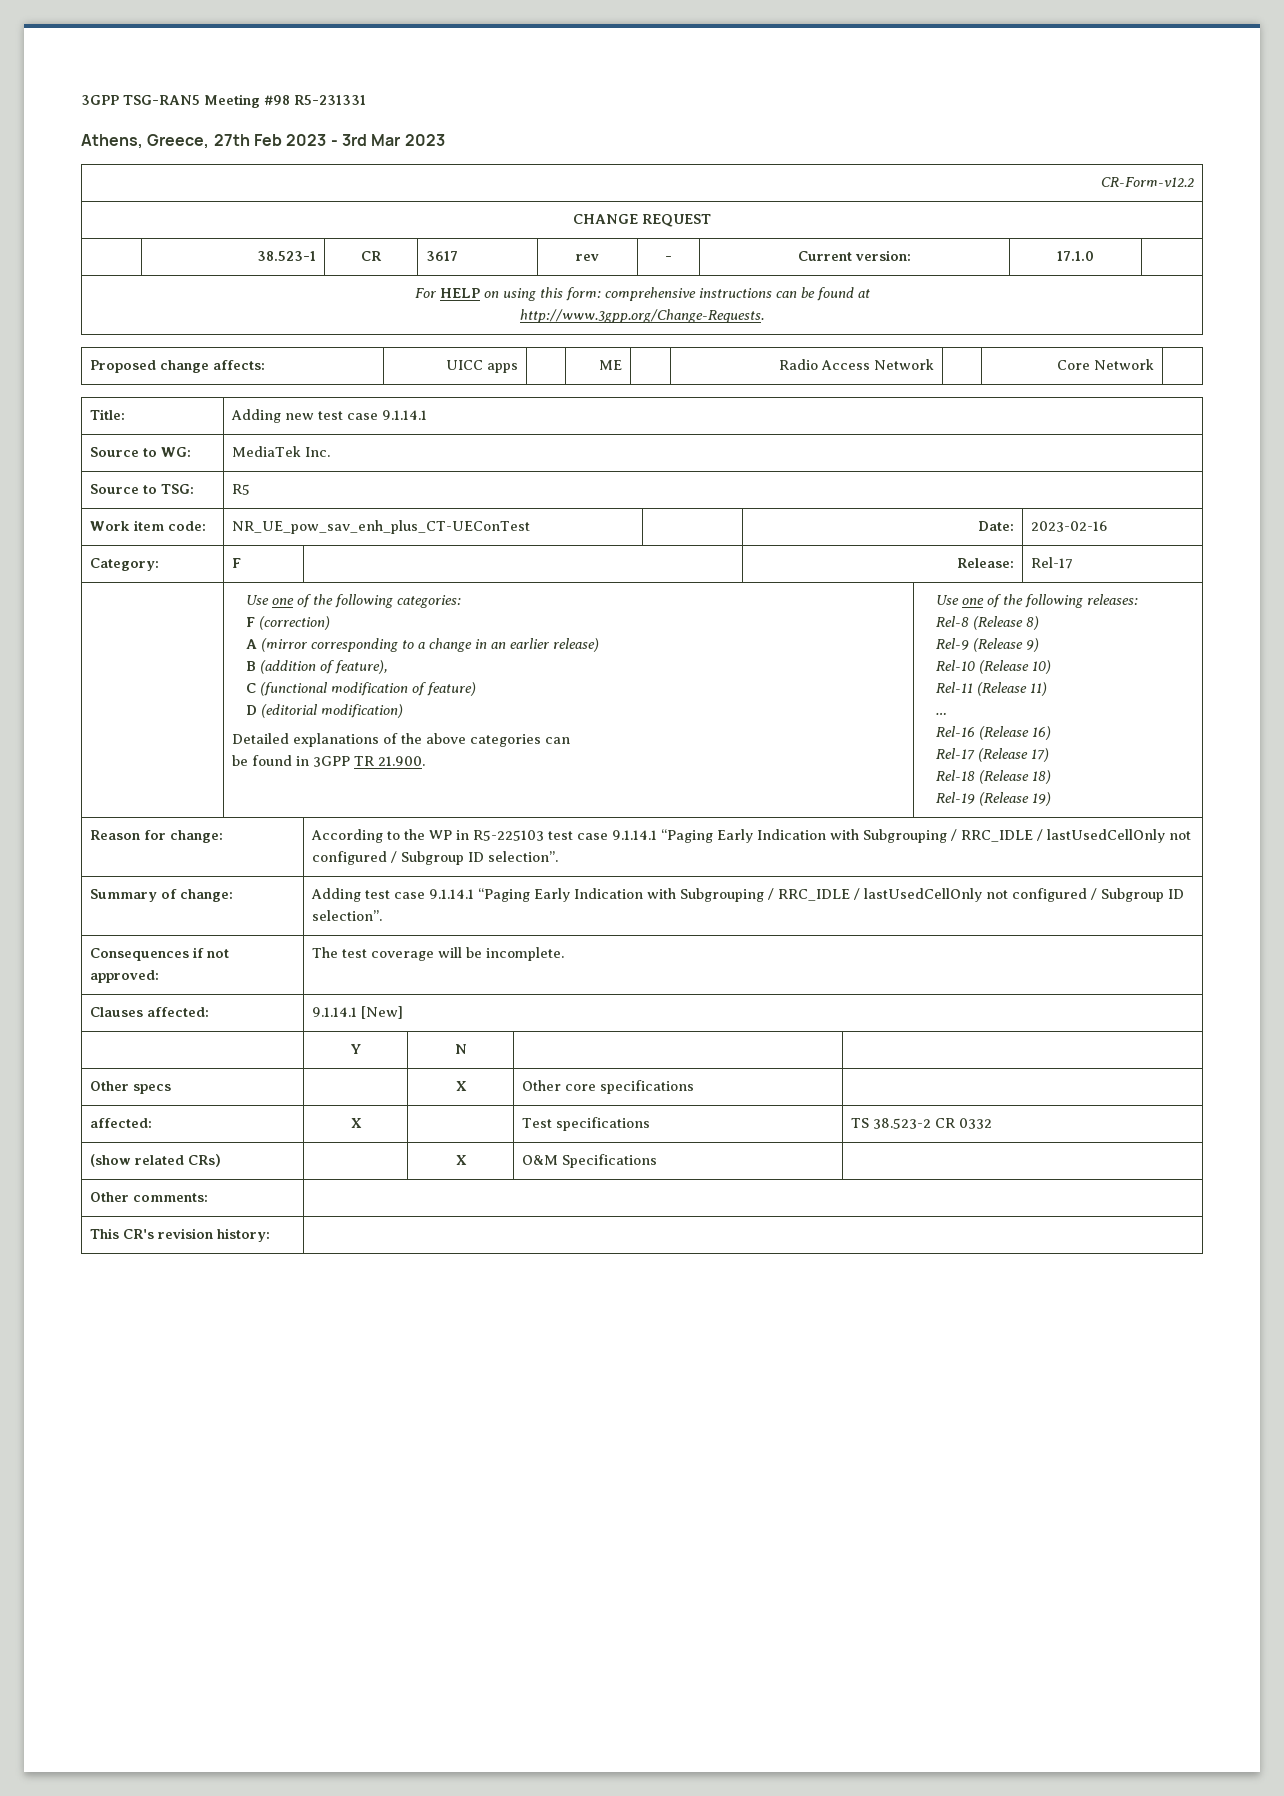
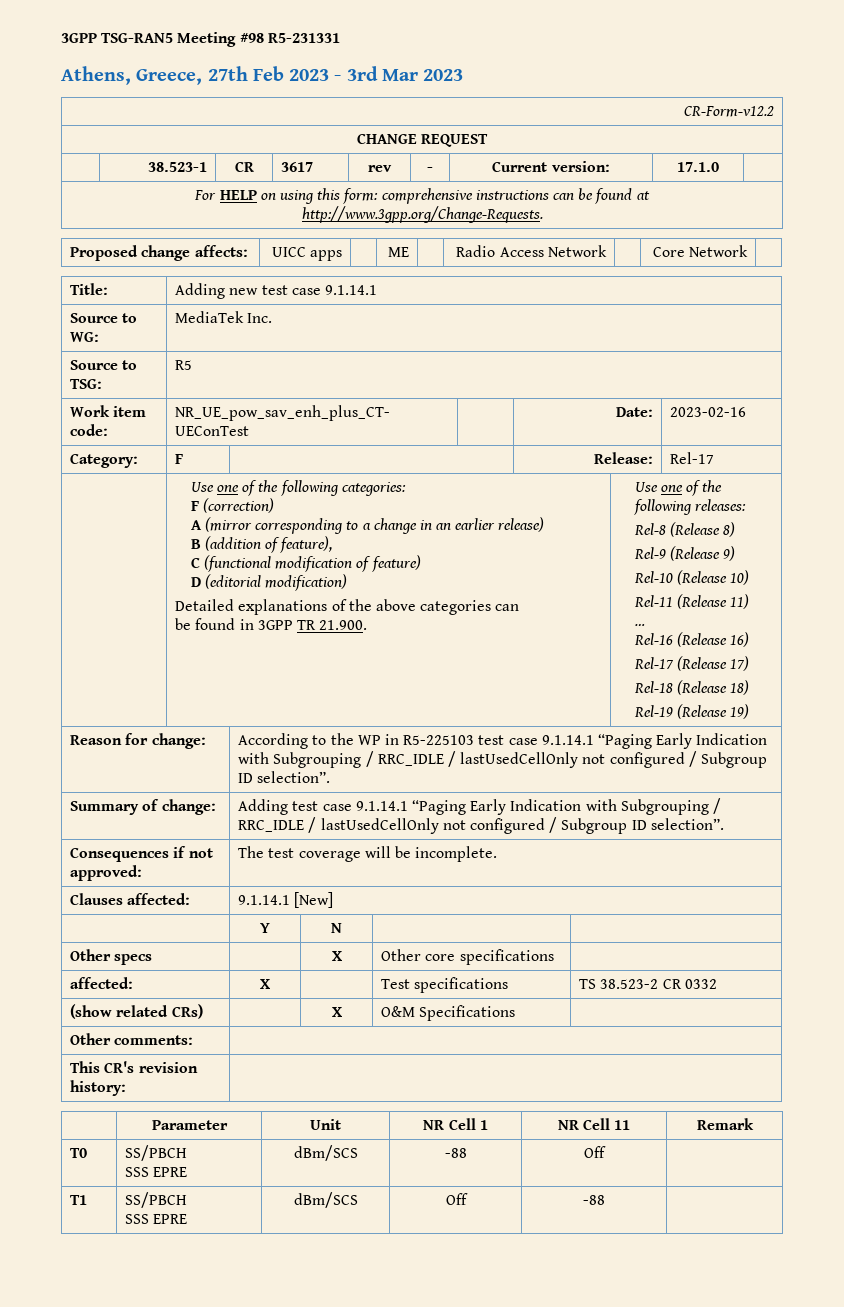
(271, 1235) none -> [151,1120,228,1130] [310,1119,341,1130] [423,1118,488,1130] [557,1118,631,1130] [696,1118,754,1130] [70,1148,88,1158] [125,1145,188,1161] [125,1167,188,1177] [293,1145,358,1161] [444,1148,467,1158] [584,1146,606,1158] [70,1195,88,1205] [125,1192,188,1208] [125,1214,188,1224] [293,1192,358,1208] [445,1193,468,1205] [583,1195,605,1205] // | Parameter | Unit | NR Cell 1 | NR Cell 11 | Remark // T0 | SS/PBCH // SSS EPRE | dBm/SCS | -88 | Off | // T1 | SS/PBCH // SSS EPRE | dBm/SCS | Off | -88 |

